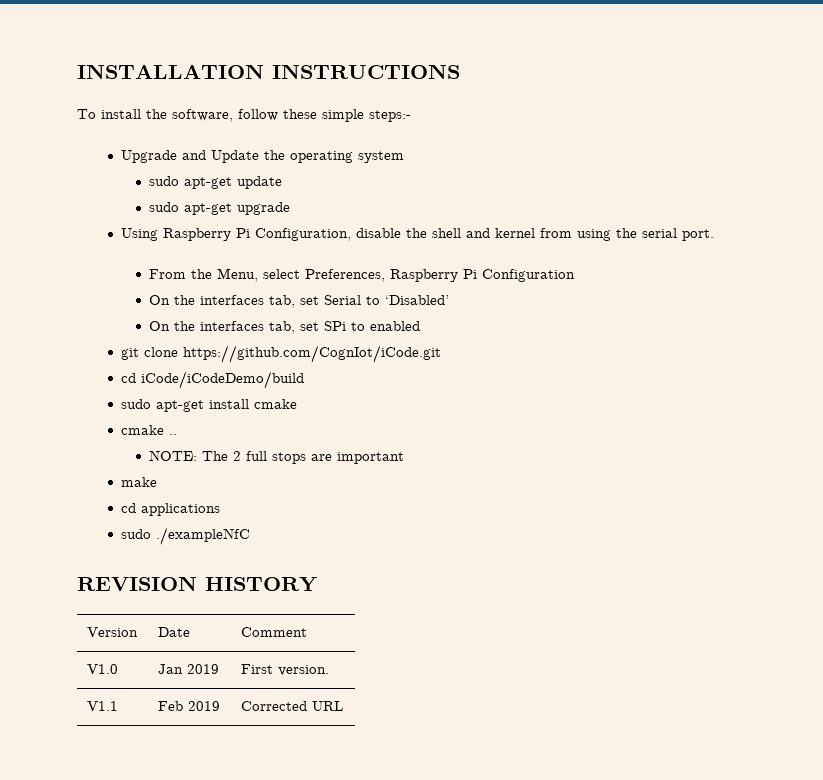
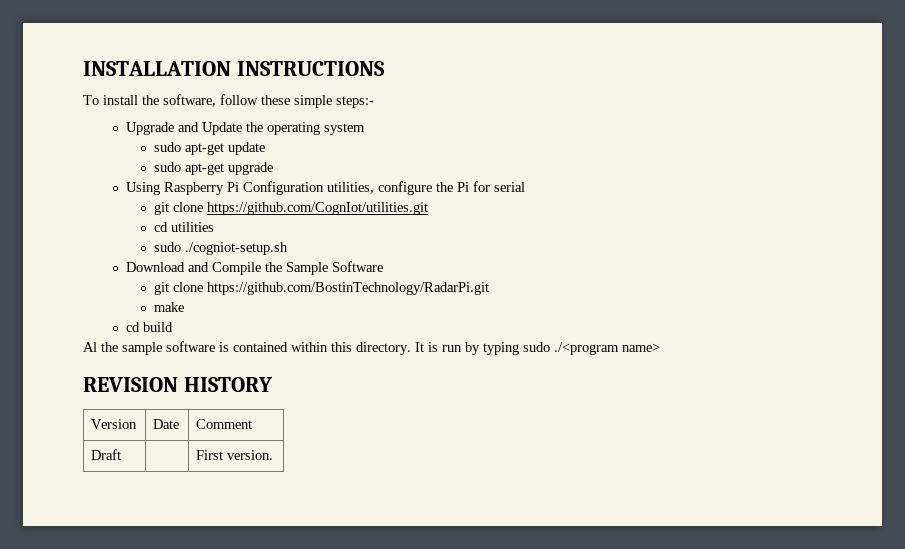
[255,228,715,241] [149,268,576,282] [149,295,450,308] [149,321,421,334] [121,345,442,363] [121,371,305,389] [121,399,298,412] [121,425,178,435] [149,450,405,464] [121,477,158,487] [121,503,221,516] [121,527,251,545] Configuration, disable the shell and kernel from using the serial port. // From the Menu, select Preferences, Raspberry Pi Configuration // On the interfaces tab, set Serial to ‘Disabled’ // On the interfaces tab, set SPi to enabled // git clone https://github.com/CognIot/iCode.git // cd iCode/iCodeDemo/build // sudo apt-get install cmake // cmake .. // NOTE: The 2 full stops are important // make // cd applications // sudo ./exampleNfC -> [243,181,526,195] [153,202,428,215] [153,222,214,232] [153,242,288,255] [126,261,384,275] [153,282,489,295] [153,302,184,312] [126,322,174,332] [83,341,660,355] Configuration utilities, configure the Pi for serial // git clone https://github.com/CognIot/utilities.git // cd utilities // sudo ./cogniot-setup.sh // Download and Compile the Sample Software // git clone https://github.com/BostinTechnology/RadarPi.git // make // cd build // Al the sample software is contained within this directory. It is run by typing sudo ./<program name>
[87,664,119,674] [158,664,220,674] V1.0 | Jan 2019 -> [91,449,122,460] Draft |
[87,701,119,711] [158,701,221,711] [241,701,344,711] // V1.1 | Feb 2019 | Corrected URL -> (274, 455) none

